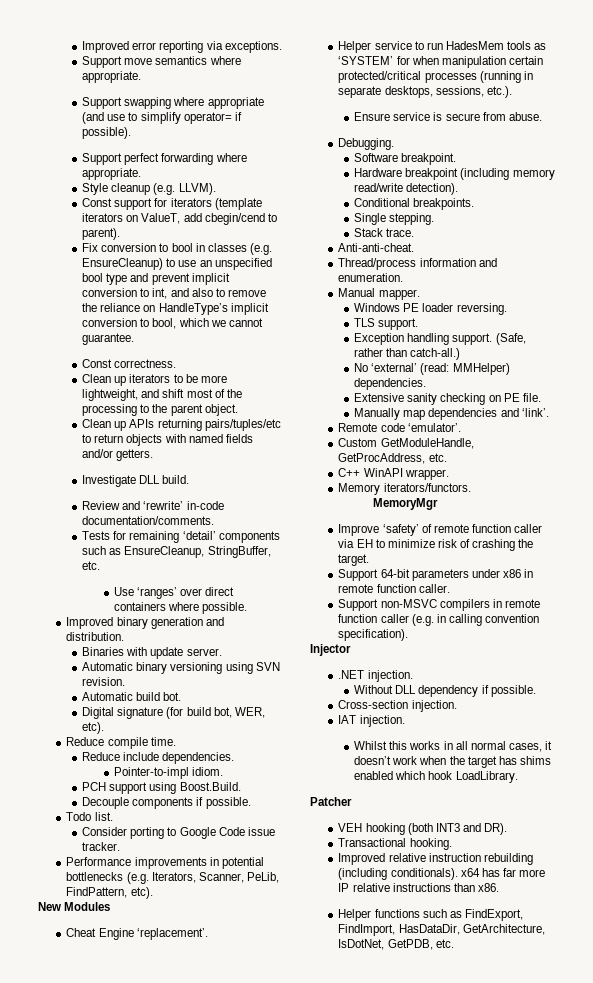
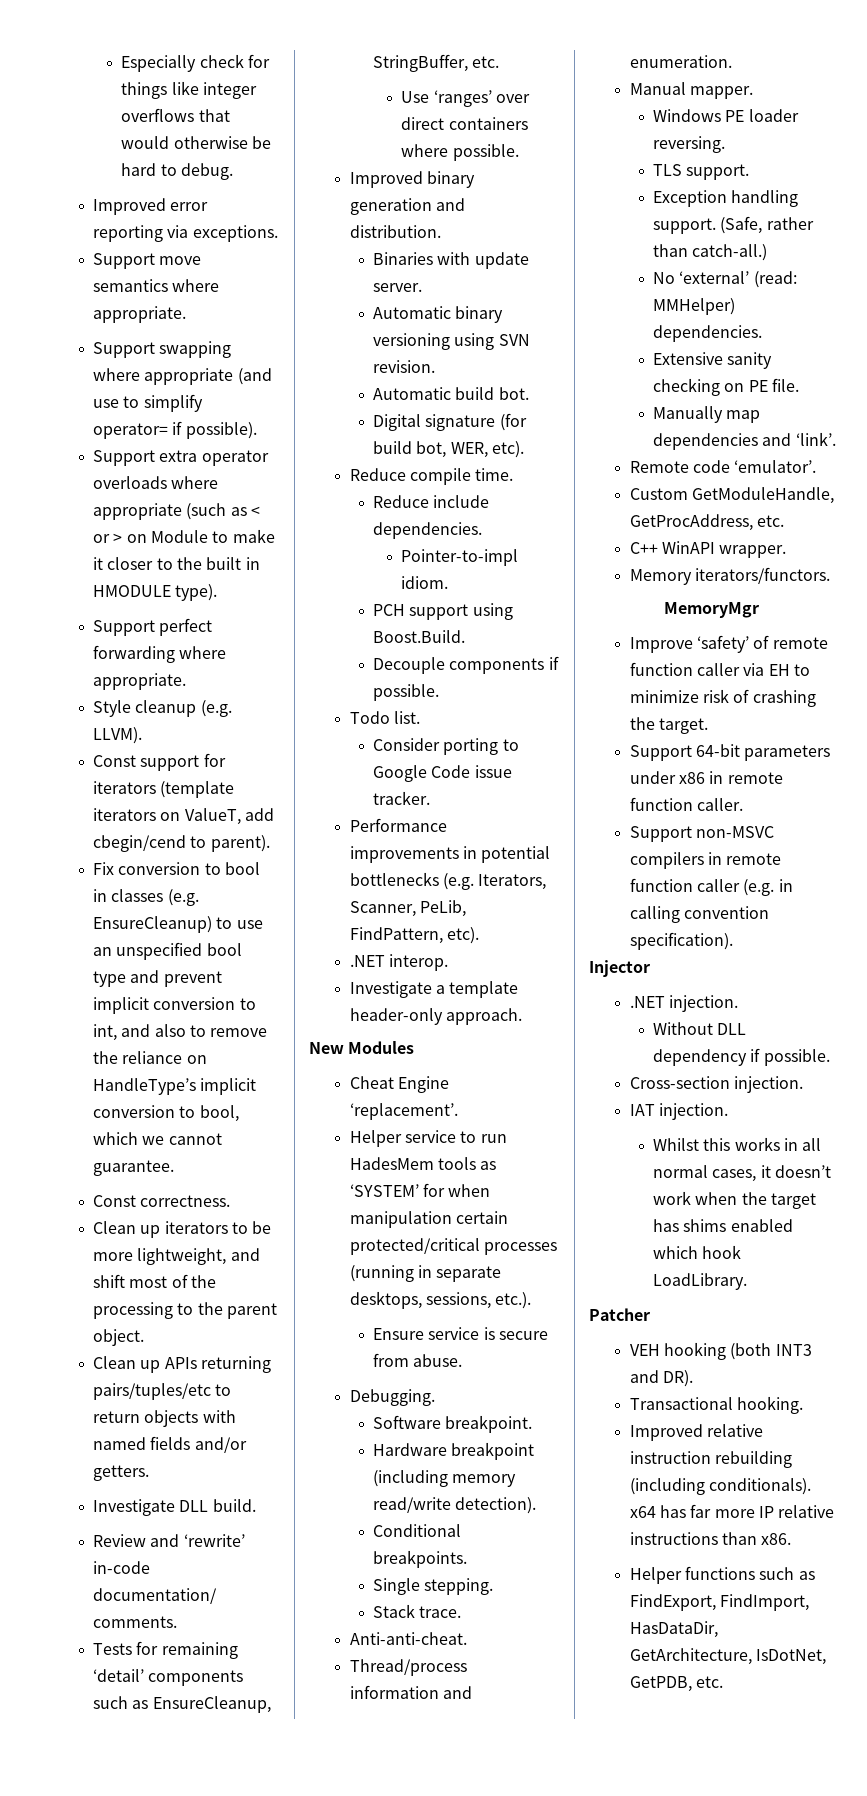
(82, 47) none -> [121,54,270,72] [121,81,257,99] [121,108,230,122] [121,136,271,149] [121,163,233,180] Especially check for things like integer overflows that would otherwise be hard to debug. //
(132, 133) none -> [93,450,269,466] [93,476,219,489] [93,503,261,520] [93,529,275,543] [93,557,260,570] [93,584,218,601] // Support extra operator overloads where appropriate (such as < or > on Module to make it closer to the built in HMODULE type).
(153, 893) none -> [349,954,449,971] [349,981,519,998] [349,1008,523,1025] // .NET interop. // Investigate a template header-only approach.

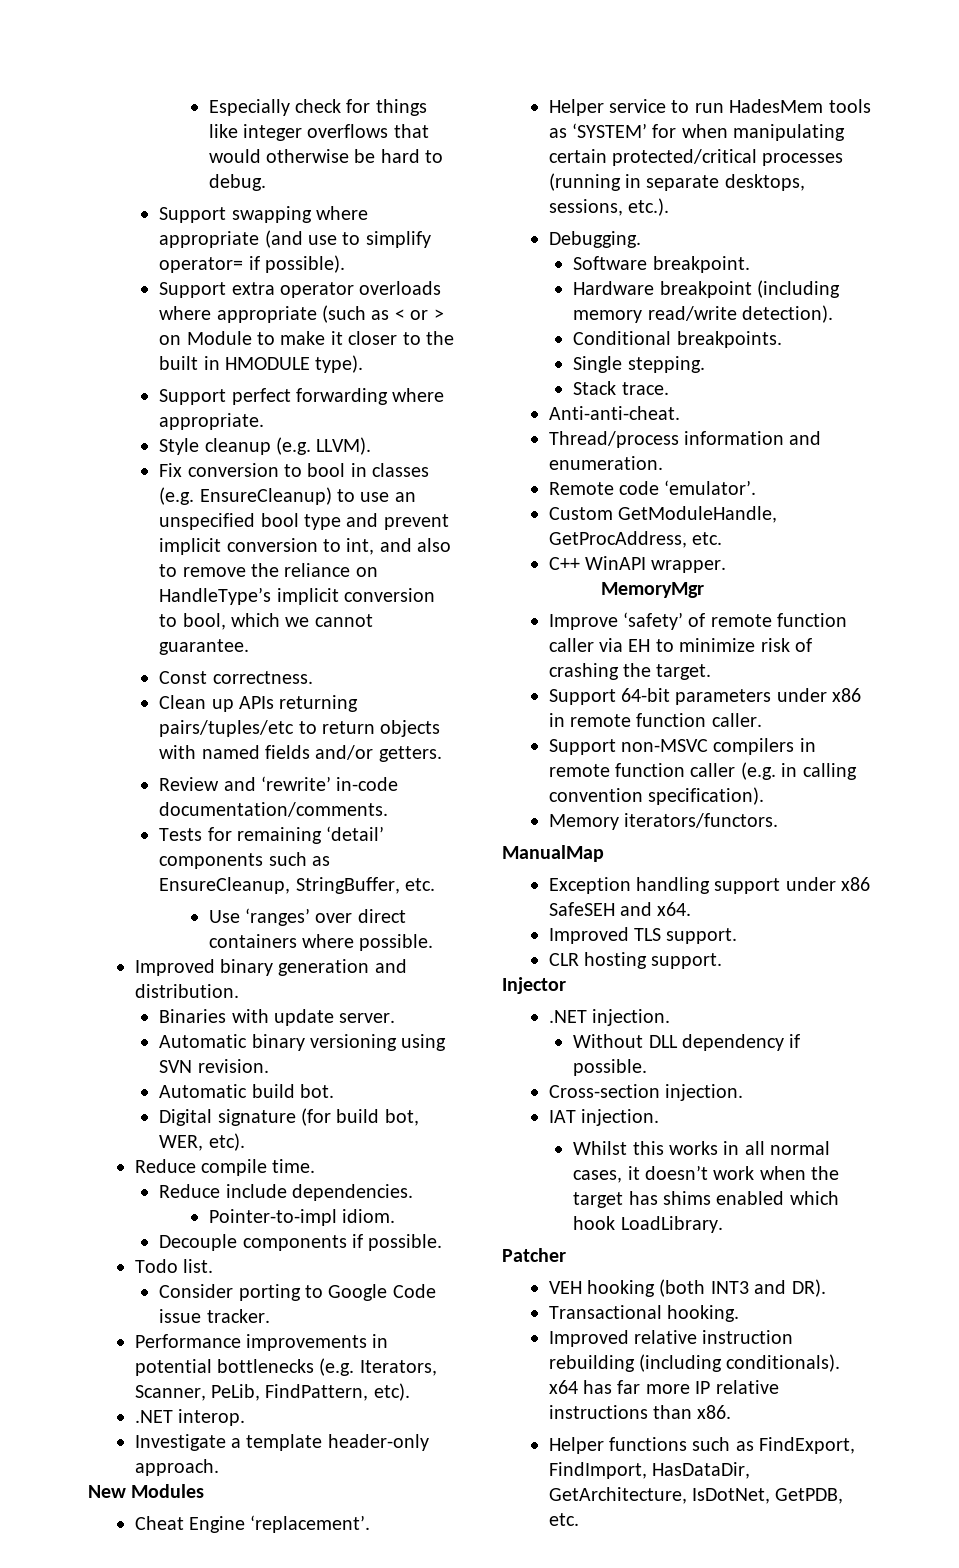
[93,198,209,215] [93,225,278,242] [93,253,202,269] [93,279,220,292] [93,306,187,323] // Improved error reporting via exceptions. // Support move semantics where appropriate. -> (266, 182) none
[93,753,226,771] [93,781,235,798] [93,808,275,825] [93,835,270,852] // Const support for iterators (template iterators on ValueT, add cbegin/cend to parent). -> (372, 446) none
[93,1221,272,1238] [93,1248,260,1265] [93,1274,217,1288] [93,1302,278,1319] [93,1329,145,1346] // Clean up iterators to be more lightweight, and shift most of the processing to the parent object. -> (313, 677) none
[93,1499,256,1516] // Investigate DLL build. -> (442, 754) none
[373,603,513,620] [373,630,466,643] // PCH support using Boost.Build. -> (395, 1216) none
[349,1211,452,1228] manipulation -> [733,124,846,141] manipulating
[373,1327,549,1340] [373,1353,463,1367] // Ensure service is secure from abuse. -> (670, 207) none
[629,82,754,99] [653,109,799,122] [653,136,726,153] [653,164,750,180] [653,190,799,207] [653,216,814,234] [653,244,768,261] [653,271,797,288] [653,298,736,315] [653,325,763,342] [653,352,773,369] [653,378,800,396] [653,406,761,423] [653,432,836,450] // Manual mapper. // Windows PE loader reversing. // TLS support. // Exception handling support. (Safe, rather than catch-all.) // No ‘external’ (read: MMHelper) dependencies. // Extensive sanity checking on PE file. // Manually map dependencies and ‘link’. -> (663, 463) none
[629,567,831,585] // Memory iterators/functors. -> (727, 566) none
(733, 941) none -> [548,813,779,830] [502,845,604,862] [548,877,871,894] [548,902,692,916] [548,927,738,944] [548,952,723,969] // Memory iterators/functors. // ManualMap // Exception handling support under x86 SafeSEH and x64. // Improved TLS support. // CLR hosting support.

